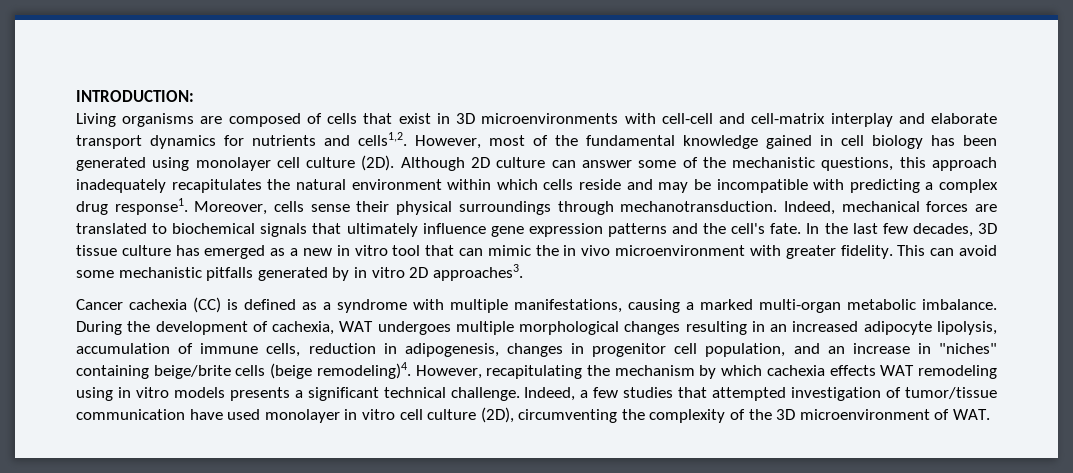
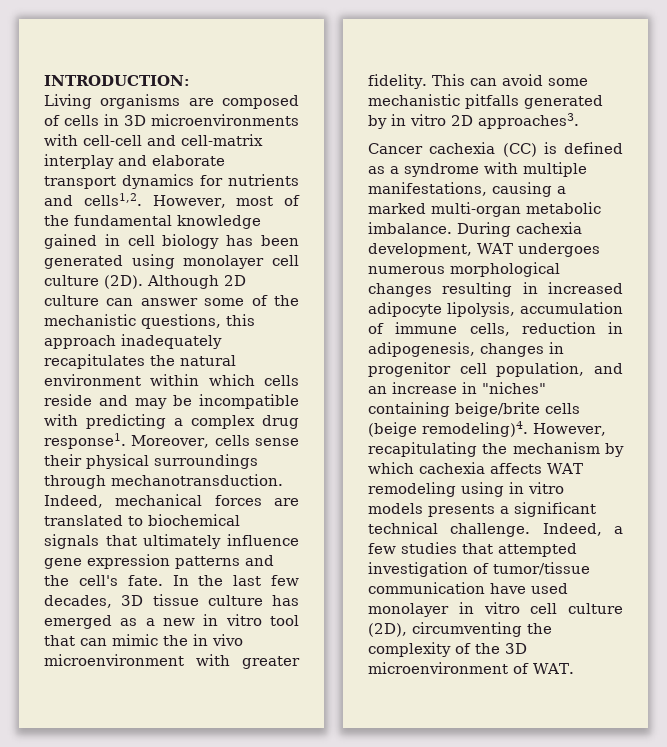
[363,113,431,124] that exist -> (99, 120) none
[127,321,335,335] the development of cachexia, -> [516,222,582,234] [368,243,472,257] cachexia development,
[455,321,514,335] multiple -> [368,266,445,274] numerous
[770,324,788,332] an -> (538, 288) none
[829,365,876,376] effects -> [490,463,542,474] affects

